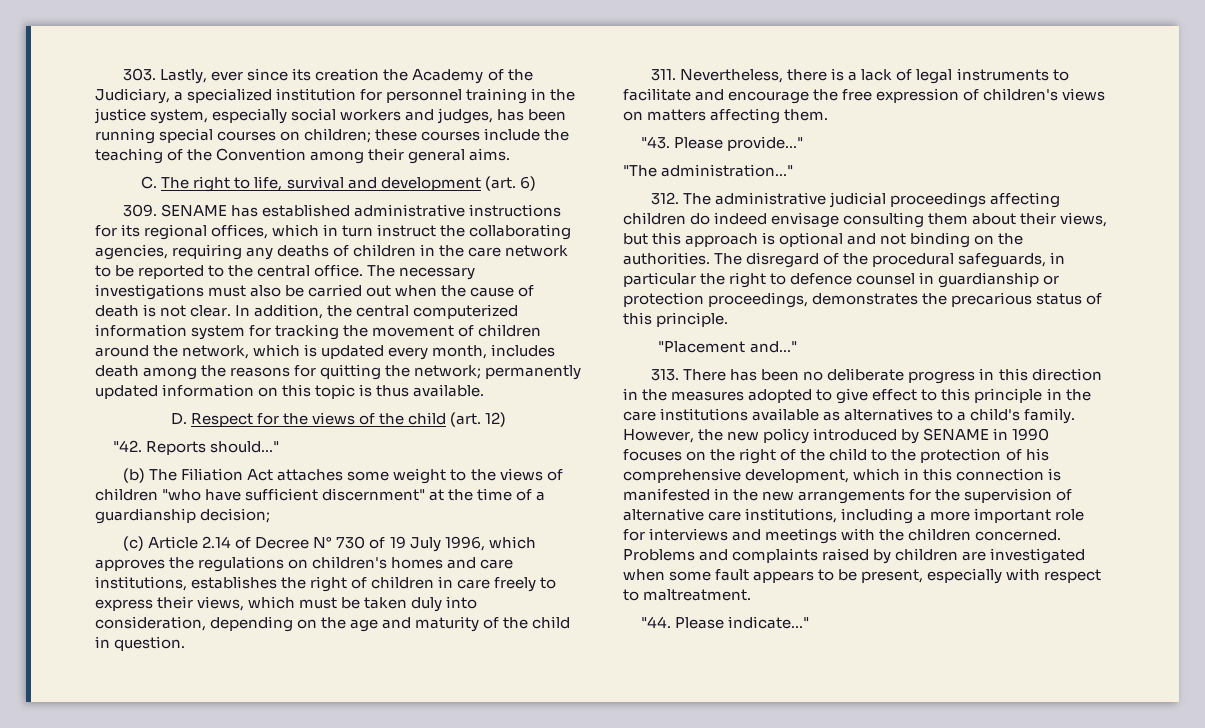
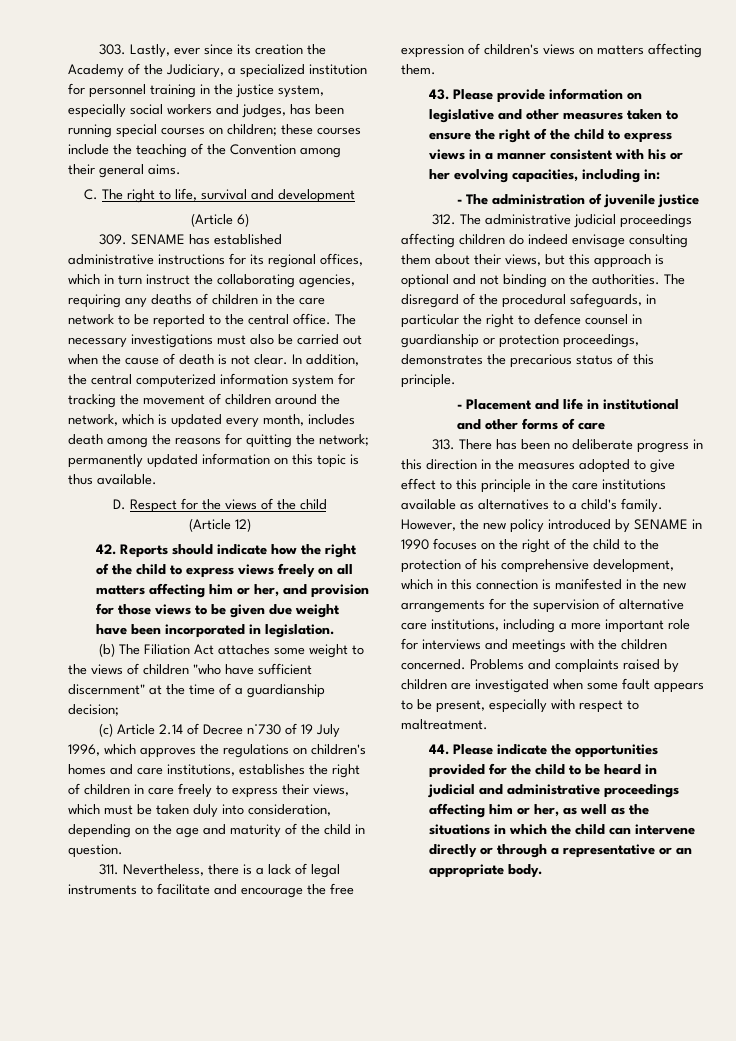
[484,176,516,191] (art. -> [190,213,233,227] // (Article
[450,412,482,427] (art. -> [188,518,231,532] // (Article
[112,440,279,455] "42. Reports should..." -> [95,544,357,558] [95,563,353,578] [95,583,369,598] [95,603,340,618] [95,624,334,638] 42. Reports should indicate how the right of the child to express views freely on all matters affecting him or her, and provision for those views to be given due weight have been incorporated in legislation.
[313,536,366,549] N° 730 -> [246,724,281,735] n°730
[640,136,803,151] [623,164,794,177] "43. Please provide..." // "The administration..." -> [428,88,642,103] [428,109,678,123] [428,128,672,143] [428,149,683,160] [428,169,660,183] [456,193,699,208] 43. Please provide information on legislative and other measures taken to ensure the right of the child to express views in a manner consistent with his or her evolving capacities, including in: // - The administration of juvenile justice
[658,341,797,353] "Placement and..." -> [456,398,679,410] [456,418,605,430] - Placement and life in institutional and other forms of care
[640,616,809,629] "44. Please indicate..." -> [428,744,658,758] [428,763,657,778] [426,784,679,798] [428,803,649,818] [428,824,695,835] [428,844,692,858] [428,864,542,878] 44. Please indicate the opportunities provided for the child to be heard in judicial and administrative proceedings affecting him or her, as well as the situations in which the child can intervene directly or through a representative or an appropriate body.

